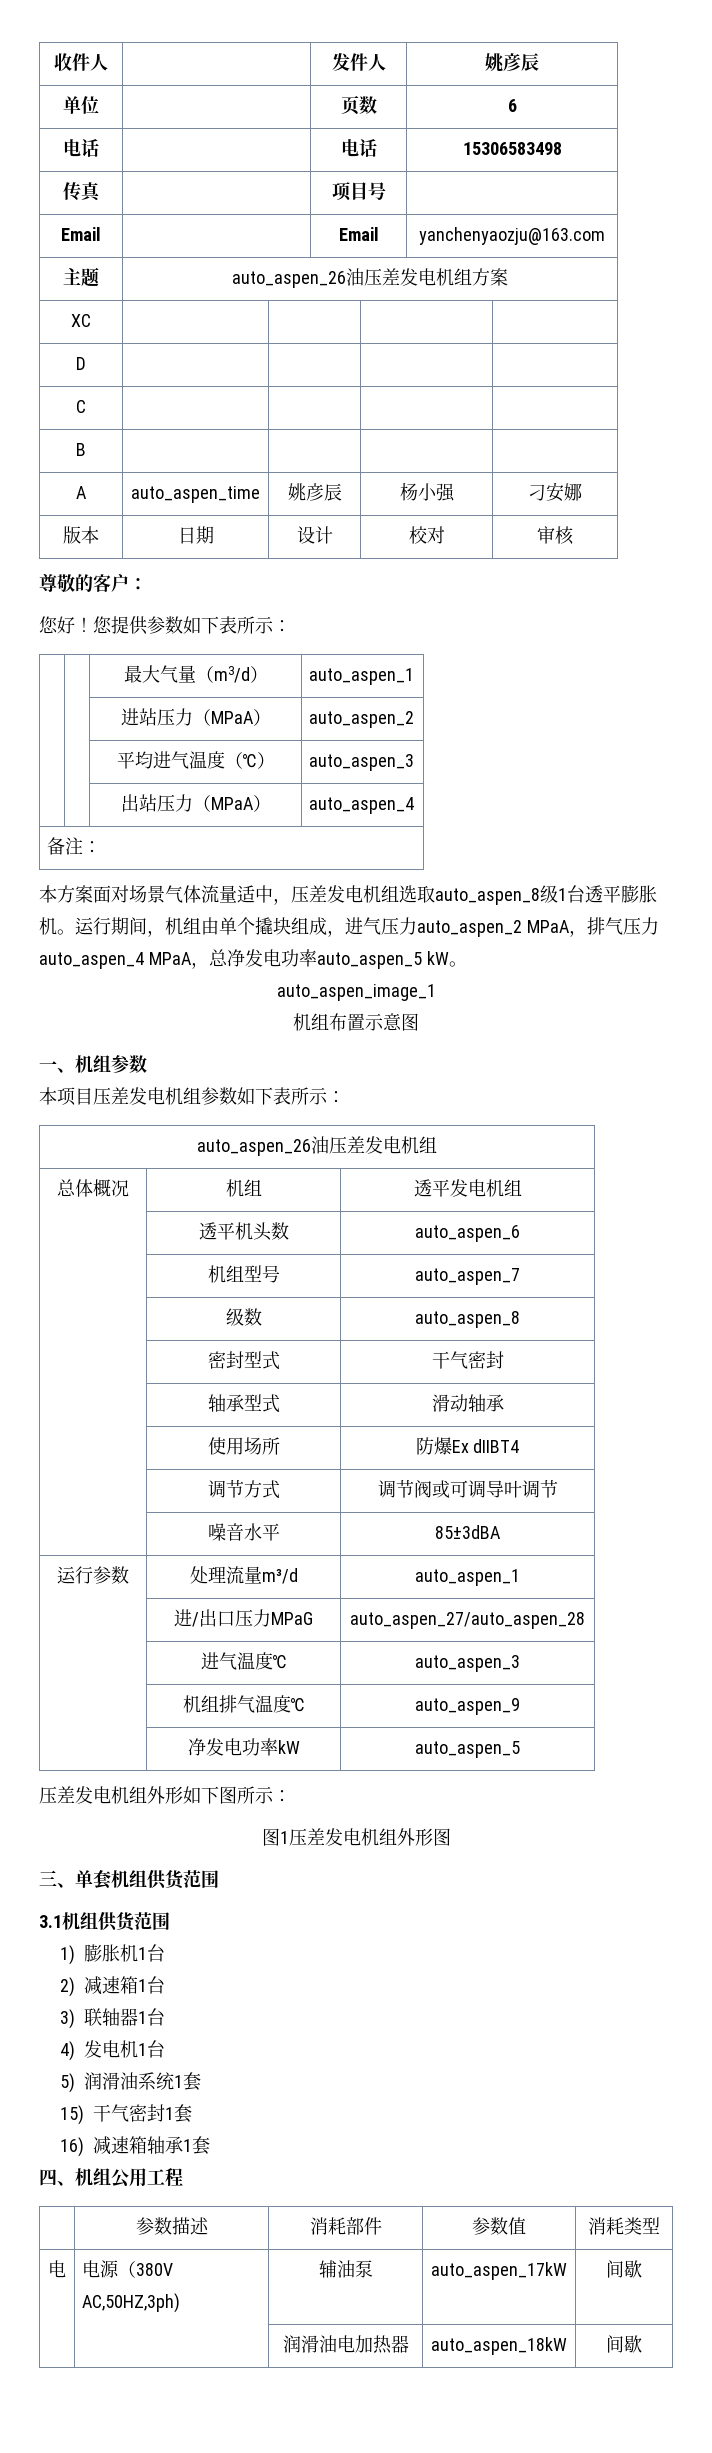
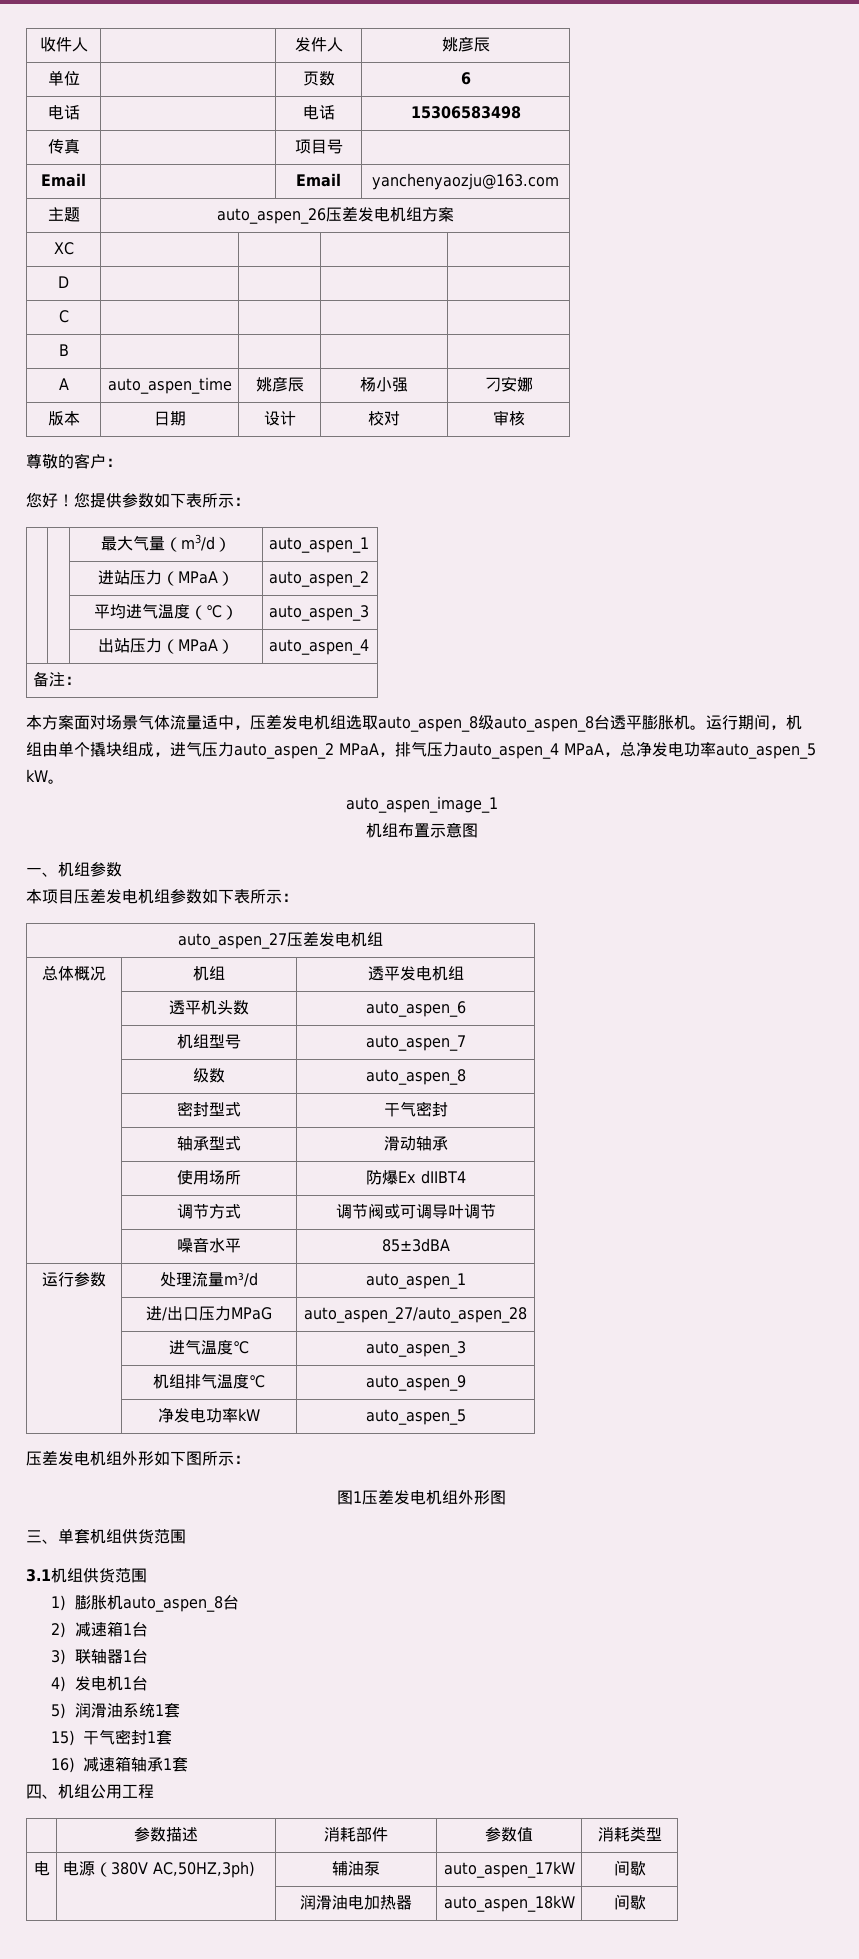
[346,268,364,286] 油 -> (326, 216) none
[558,888,567,901] 1 -> [494,716,594,732] auto_aspen_8
[196,1136,329,1156] auto_aspen_26油 -> [178,933,287,949] auto_aspen_27
[138,1947,148,1960] 1 -> [122,1596,223,1612] auto_aspen_8

